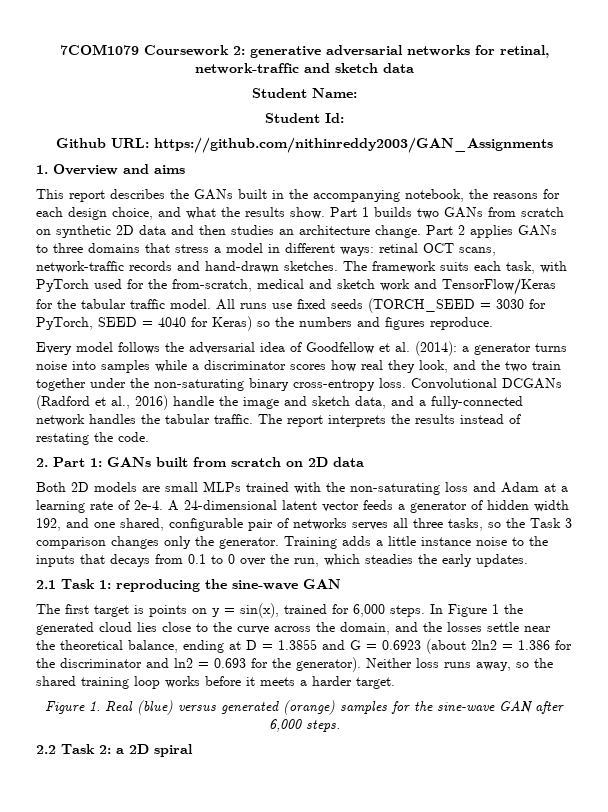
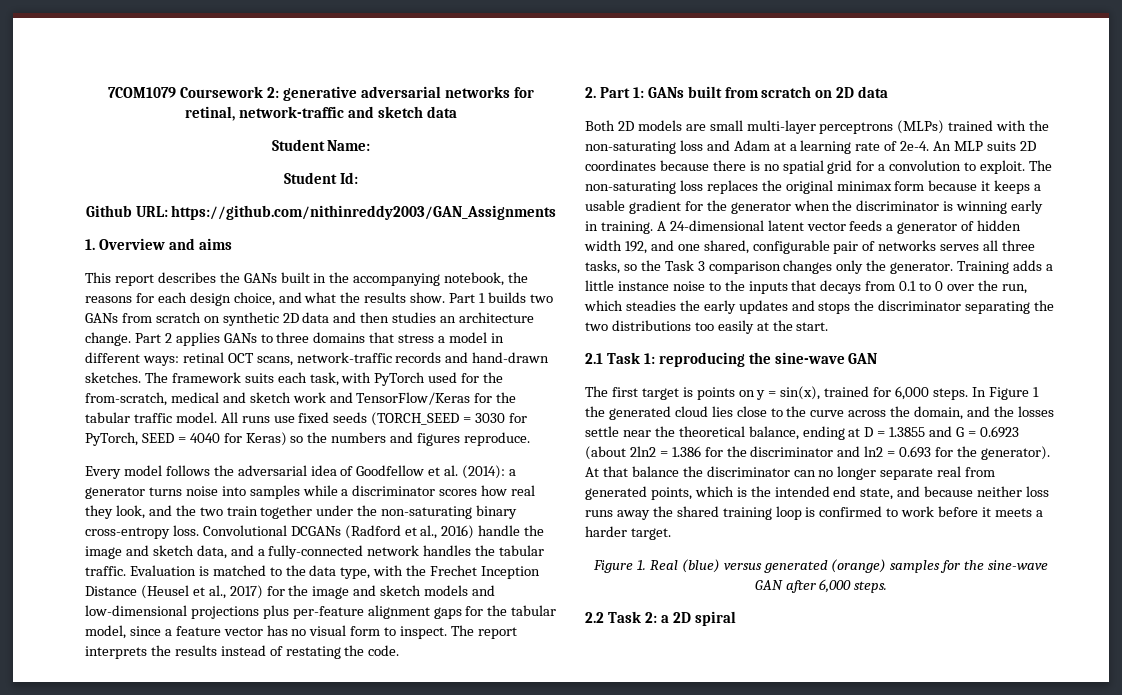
(253, 419) none -> [129,565,541,579] [85,585,496,599] [85,605,557,619] [85,625,448,639] Evaluation is matched to the data type, with the Frechet Inception Distance (Heusel et al., 2017) for the image and sketch models and low-dimensional projections plus per-feature alignment gaps for the tabular model, since a feature vector has no visual form to inspect.
[203,481,241,492] MLPs -> [746,120,945,134] multi-layer perceptrons (MLPs)
(163, 505) none -> [933,141,1036,151] [585,160,1052,174] [585,180,1042,194] [585,200,1044,214] [585,221,653,234] An MLP suits 2D coordinates because there is no spatial grid for a convolution to exploit. The non-saturating loss replaces the original minimax form because it keeps a usable gradient for the generator when the discriminator is winning early in training.
[476,554,528,567] updates. -> [738,300,1055,314] [585,320,829,334] updates and stops the discriminator separating the two distributions too easily at the start.
[366,658,553,671] [36,676,200,689] Neither loss runs away, so the shared training loop works -> [585,466,996,480] [585,486,1050,500] [585,506,935,520] At that balance the discriminator can no longer separate real from generated points, which is the intended end state, and because neither loss runs away the shared training loop is confirmed to work

